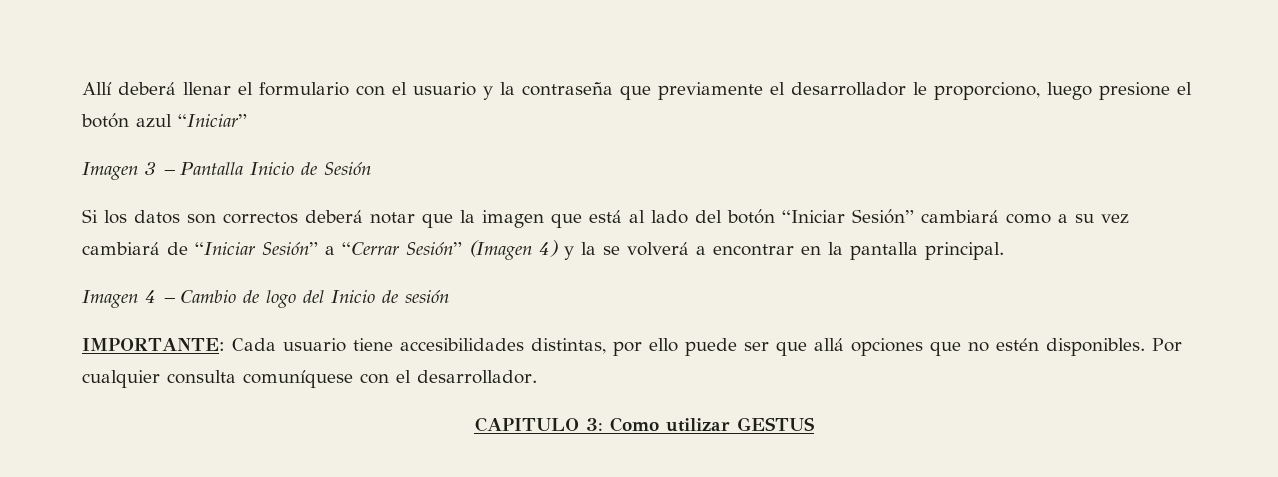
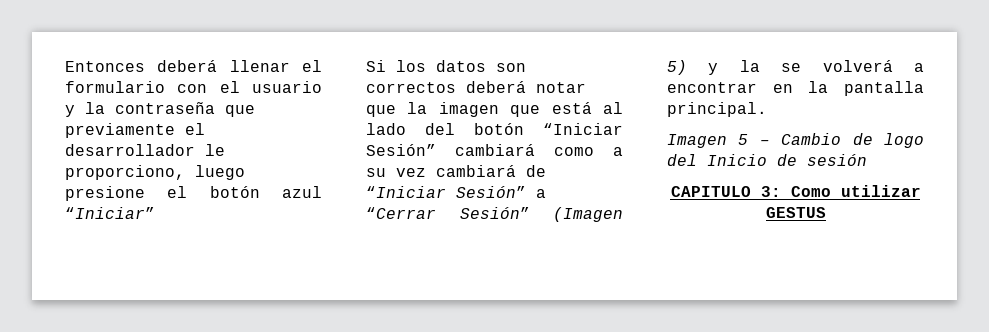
[82,82,112,95] Allí -> [65,61,145,72] Entonces
[82,162,371,180] // Imagen 3 – Pantalla Inicio de Sesión -> (155, 213) none
[539,240,558,257] 4) -> [667,60,687,75] 5)
[145,290,156,303] 4 -> [738,134,749,145] 5
[82,338,1182,356] [82,370,537,388] // IMPORTANTE: Cada usuario tiene accesibilidades distintas, por ello puede ser que allá opciones que no estén disponibles. Por cualquier consulta comuníquese con el desarrollador. -> (867, 160) none

